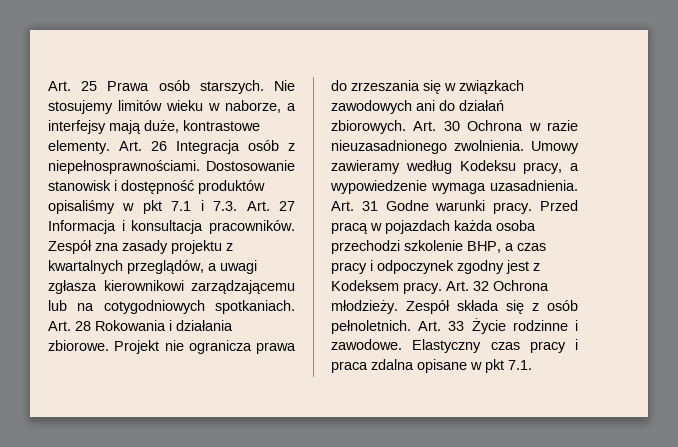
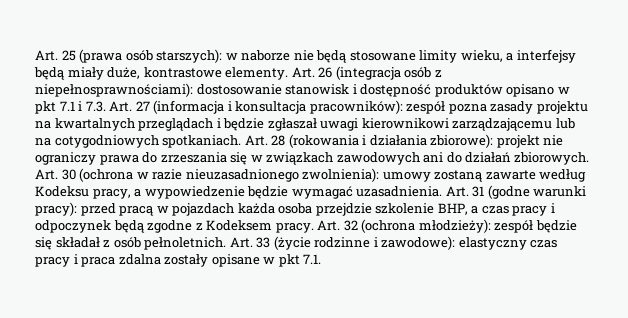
[107,80,295,94] [48,100,296,114] [48,120,141,134] Prawa osób starszych. Nie stosujemy limitów wieku w naborze, a interfejsy mają -> [79,49,576,63] [34,67,104,80] (prawa osób starszych): w naborze nie będą stosowane limity wieku, a interfejsy będą miały
[176,140,240,154] Integracja -> [335,66,401,80] (integracja
[48,160,295,174] niepełnosprawnościami. Dostosowanie -> [35,83,282,97] niepełnosprawnościami): dostosowanie
[48,200,115,214] opisaliśmy -> [506,84,555,97] opisano
[48,220,116,234] Informacja -> [153,100,225,114] (informacja
[209,220,295,234] [48,240,233,254] [48,260,257,274] [48,280,97,294] pracowników. Zespół zna zasady projektu z kwartalnych przeglądów, a uwagi zgłasza -> [309,100,588,114] [35,118,359,131] pracowników): zespół pozna zasady projektu na kwartalnych przeglądach i będzie zgłaszał uwagi
[95,320,166,331] Rokowania -> [288,134,359,148] (rokowania
[48,340,252,354] zbiorowe. Projekt nie ogranicza -> [430,134,564,148] [35,152,96,165] zbiorowe): projekt nie ograniczy
[467,120,524,131] Ochrona -> [79,168,134,182] (ochrona
[454,140,579,154] [331,160,400,174] zwolnienia. Umowy zawieramy -> [302,168,536,182] zwolnienia): umowy zostaną zawarte
[431,183,486,194] wymaga -> [247,186,353,199] będzie wymagać
[385,200,578,214] Godne warunki pracy. Przed -> [487,185,587,199] [35,202,116,216] (godne warunki pracy): przed
[331,240,400,254] przechodzi -> [315,203,372,216] przejdzie
[457,260,529,274] zgodny jest -> [113,220,193,233] będą zgodne
[493,280,549,291] [331,300,524,314] Ochrona młodzieży. Zespół składa się -> [361,219,577,233] [35,237,100,250] (ochrona młodzieży): zespół będzie się składał
[471,318,506,334] Życie -> [273,236,311,250] (życie
[331,339,482,353] zawodowe. Elastyczny -> [381,236,527,250] zawodowe): elastyczny
(414, 364) none -> [164,254,209,267] zostały

